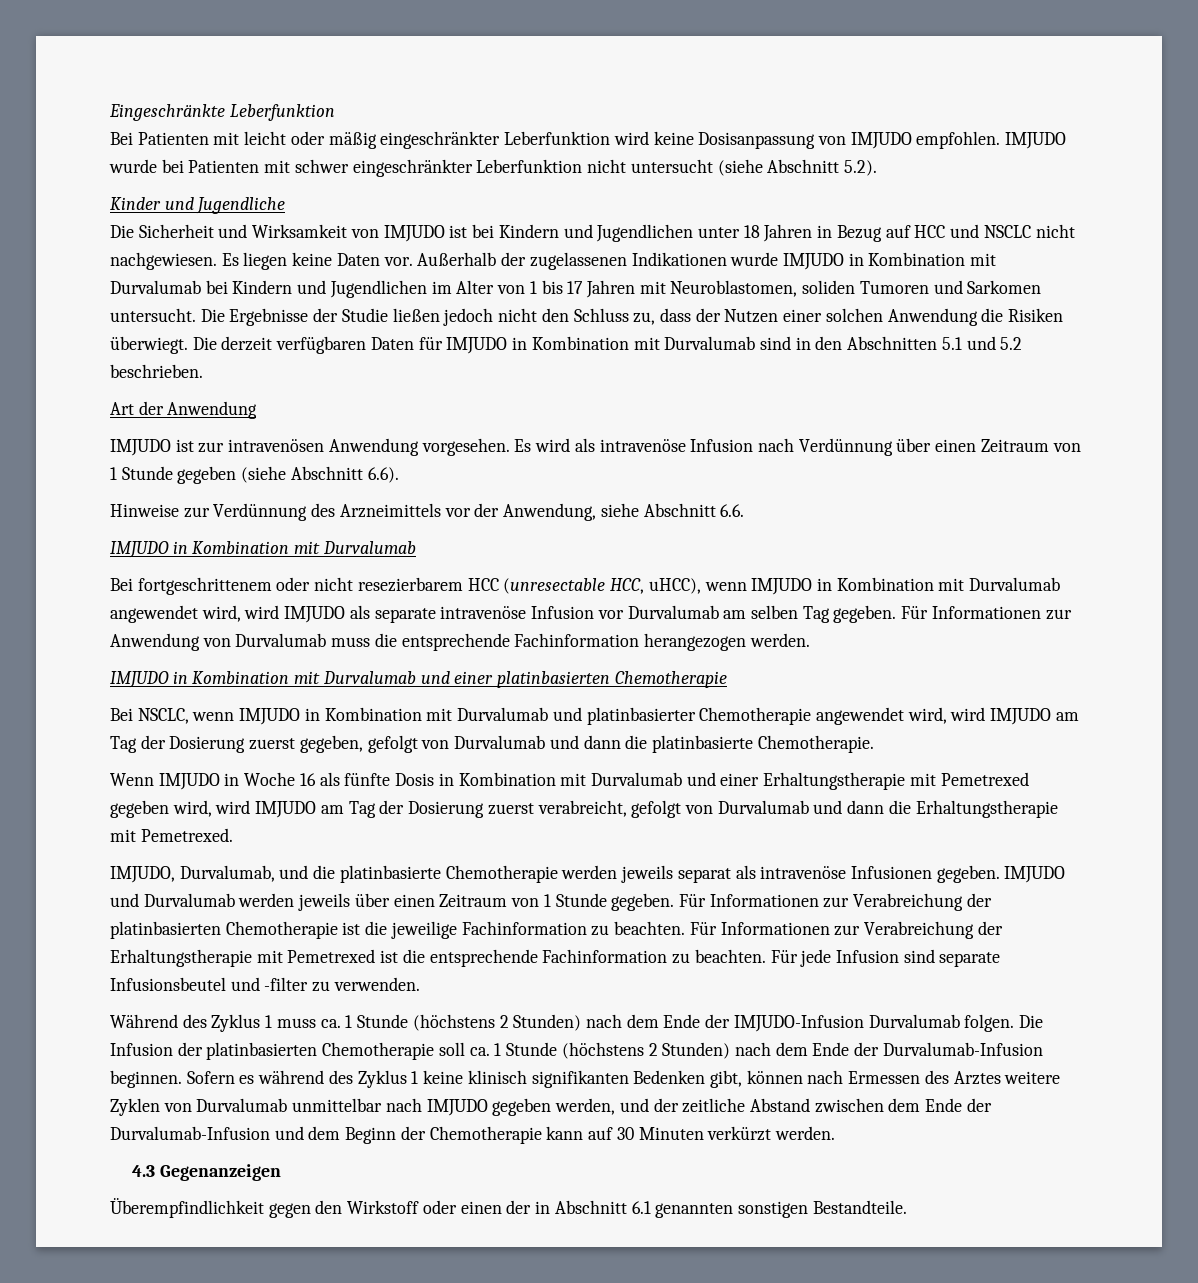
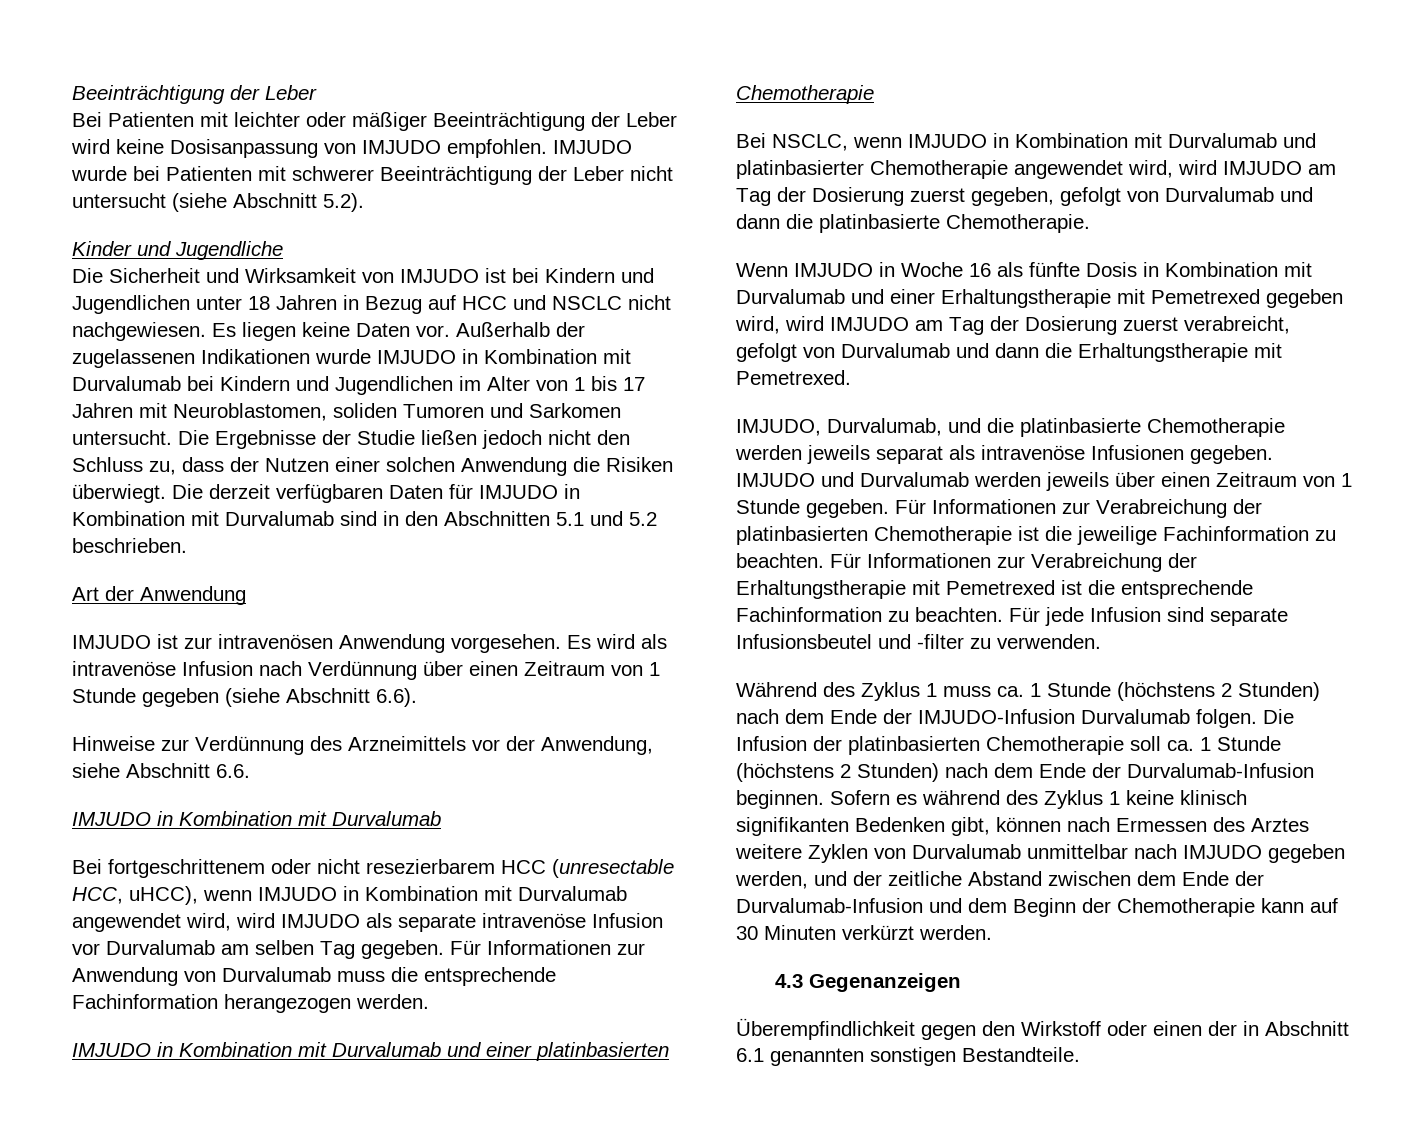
[109,104,335,121] Eingeschränkte Leberfunktion -> [72,85,317,104] Beeinträchtigung der Leber
[244,131,611,149] leicht oder mäßig eingeschränkter Leberfunktion -> [234,112,677,131] leichter oder mäßiger Beeinträchtigung der Leber
[294,159,583,177] schwer eingeschränkter Leberfunktion -> [292,166,624,185] schwerer Beeinträchtigung der Leber

